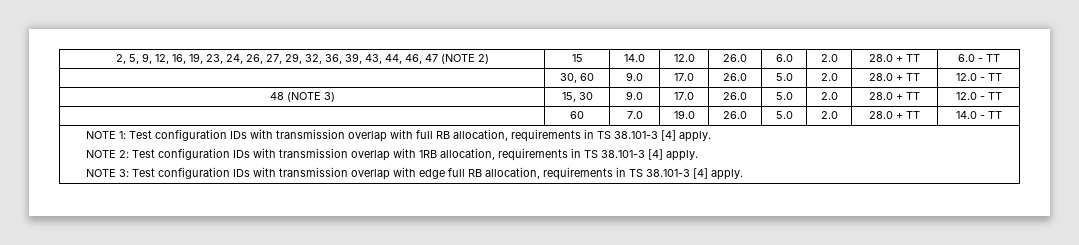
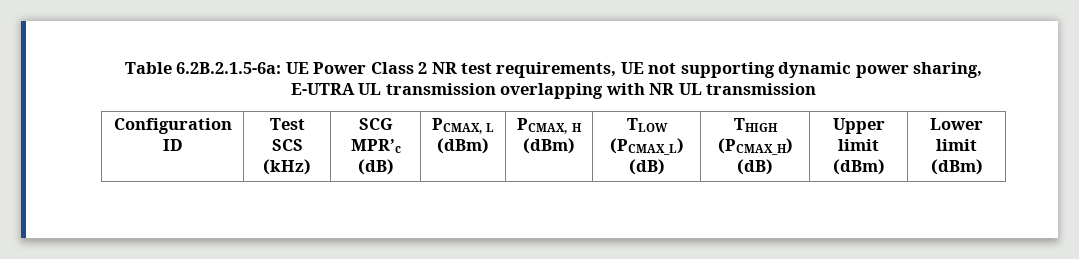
[115,53,489,64] [571,54,583,62] [624,54,645,62] [673,54,695,62] [723,54,747,62] [775,54,793,62] [820,54,838,62] [869,54,920,62] [957,54,1000,62] [560,73,594,83] [626,72,643,81] [674,73,694,81] [723,73,747,81] [775,73,793,81] [820,73,838,81] [869,73,920,81] [955,73,1002,81] [269,92,335,102] [561,92,593,102] [626,91,643,100] [674,92,694,100] [723,92,747,100] [775,92,793,100] [820,92,838,100] [869,92,920,100] [955,92,1002,100] [570,111,584,119] [626,111,643,119] [673,110,695,119] [723,111,747,119] [775,111,793,119] [820,111,838,119] [869,111,920,119] [955,111,1002,119] [86,129,712,142] [86,148,699,161] [86,167,744,180] 2, 5, 9, 12, 16, 19, 23, 24, 26, 27, 29, 32, 36, 39, 43, 44, 46, 47 (NOTE 2) | 15 | 14.0 | 12.0 | 26.0 | 6.0 | 2.0 | 28.0 + TT | 6.0 - TT // | 30, 60 | 9.0 | 17.0 | 26.0 | 5.0 | 2.0 | 28.0 + TT | 12.0 - TT // 48 (NOTE 3) | 15, 30 | 9.0 | 17.0 | 26.0 | 5.0 | 2.0 | 28.0 + TT | 12.0 - TT // | 60 | 7.0 | 19.0 | 26.0 | 5.0 | 2.0 | 28.0 + TT | 14.0 - TT // NOTE 1: Test configuration IDs with transmission overlap with full RB allocation, requirements in TS 38.101-3 [4] apply. // NOTE 2: Test configuration IDs with transmission overlap with 1RB allocation, requirements in TS 38.101-3 [4] apply. // NOTE 3: Test configuration IDs with transmission overlap with edge full RB allocation, requirements in TS 38.101-3 [4] apply. -> [124,62,983,78] [290,83,817,99] [113,118,232,134] [162,139,183,151] [269,118,305,130] [271,139,303,151] [263,159,311,175] [358,118,393,130] [350,139,401,153] [357,159,394,175] [431,118,495,134] [437,138,489,154] [517,118,582,134] [523,138,575,154] [626,118,668,132] [609,138,684,155] [628,159,665,175] [733,118,778,132] [717,138,793,155] [737,159,773,175] [832,118,885,134] [838,139,879,151] [832,159,885,175] [930,118,983,130] [936,139,977,151] [930,159,983,175] Table 6.2B.2.1.5-6a: UE Power Class 2 NR test requirements, UE not supporting dynamic power sharing, E-UTRA UL transmission overlapping with NR UL transmission // Configuration ID | Test SCS (kHz) | SCG MPR’c (dB) | PCMAX, L (dBm) | PCMAX, H (dBm) | TLOW (PCMAX_L) (dB) | THIGH (PCMAX_H) (dB) | Upper limit (dBm) | Lower limit (dBm)

